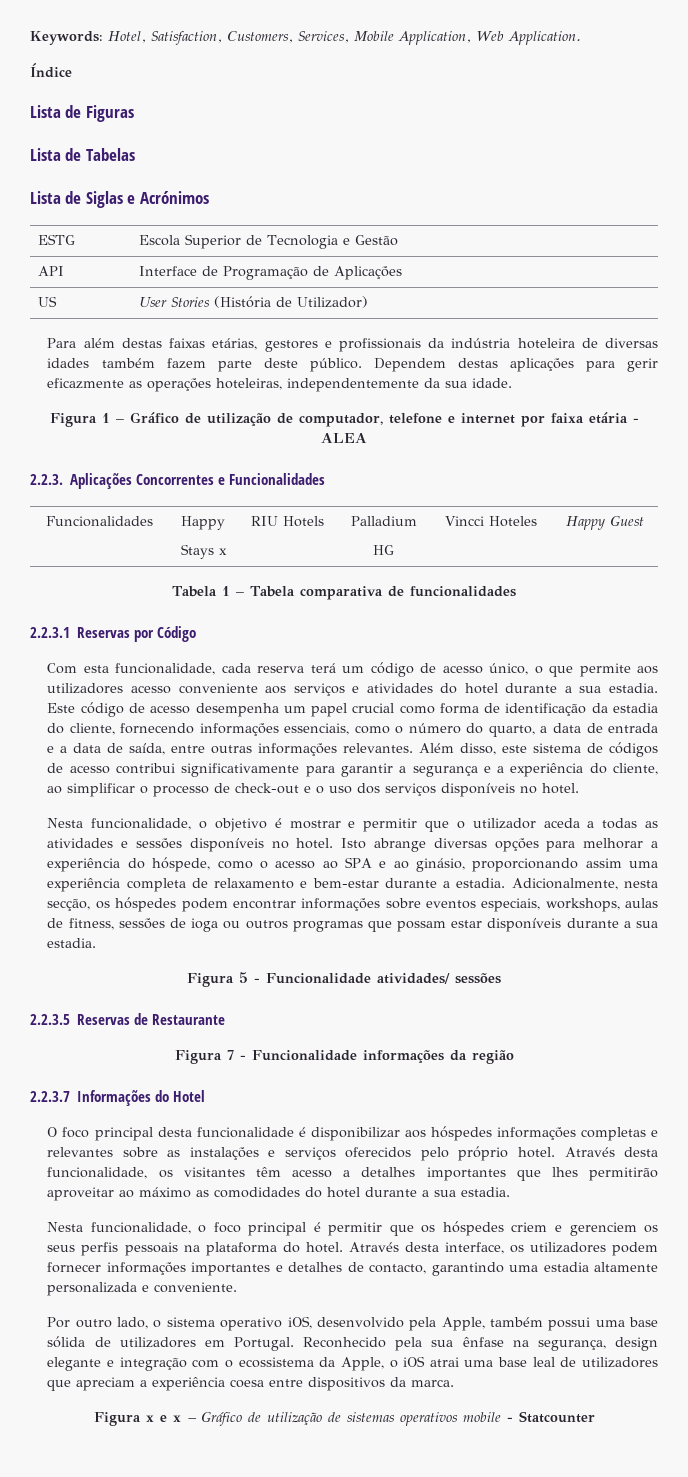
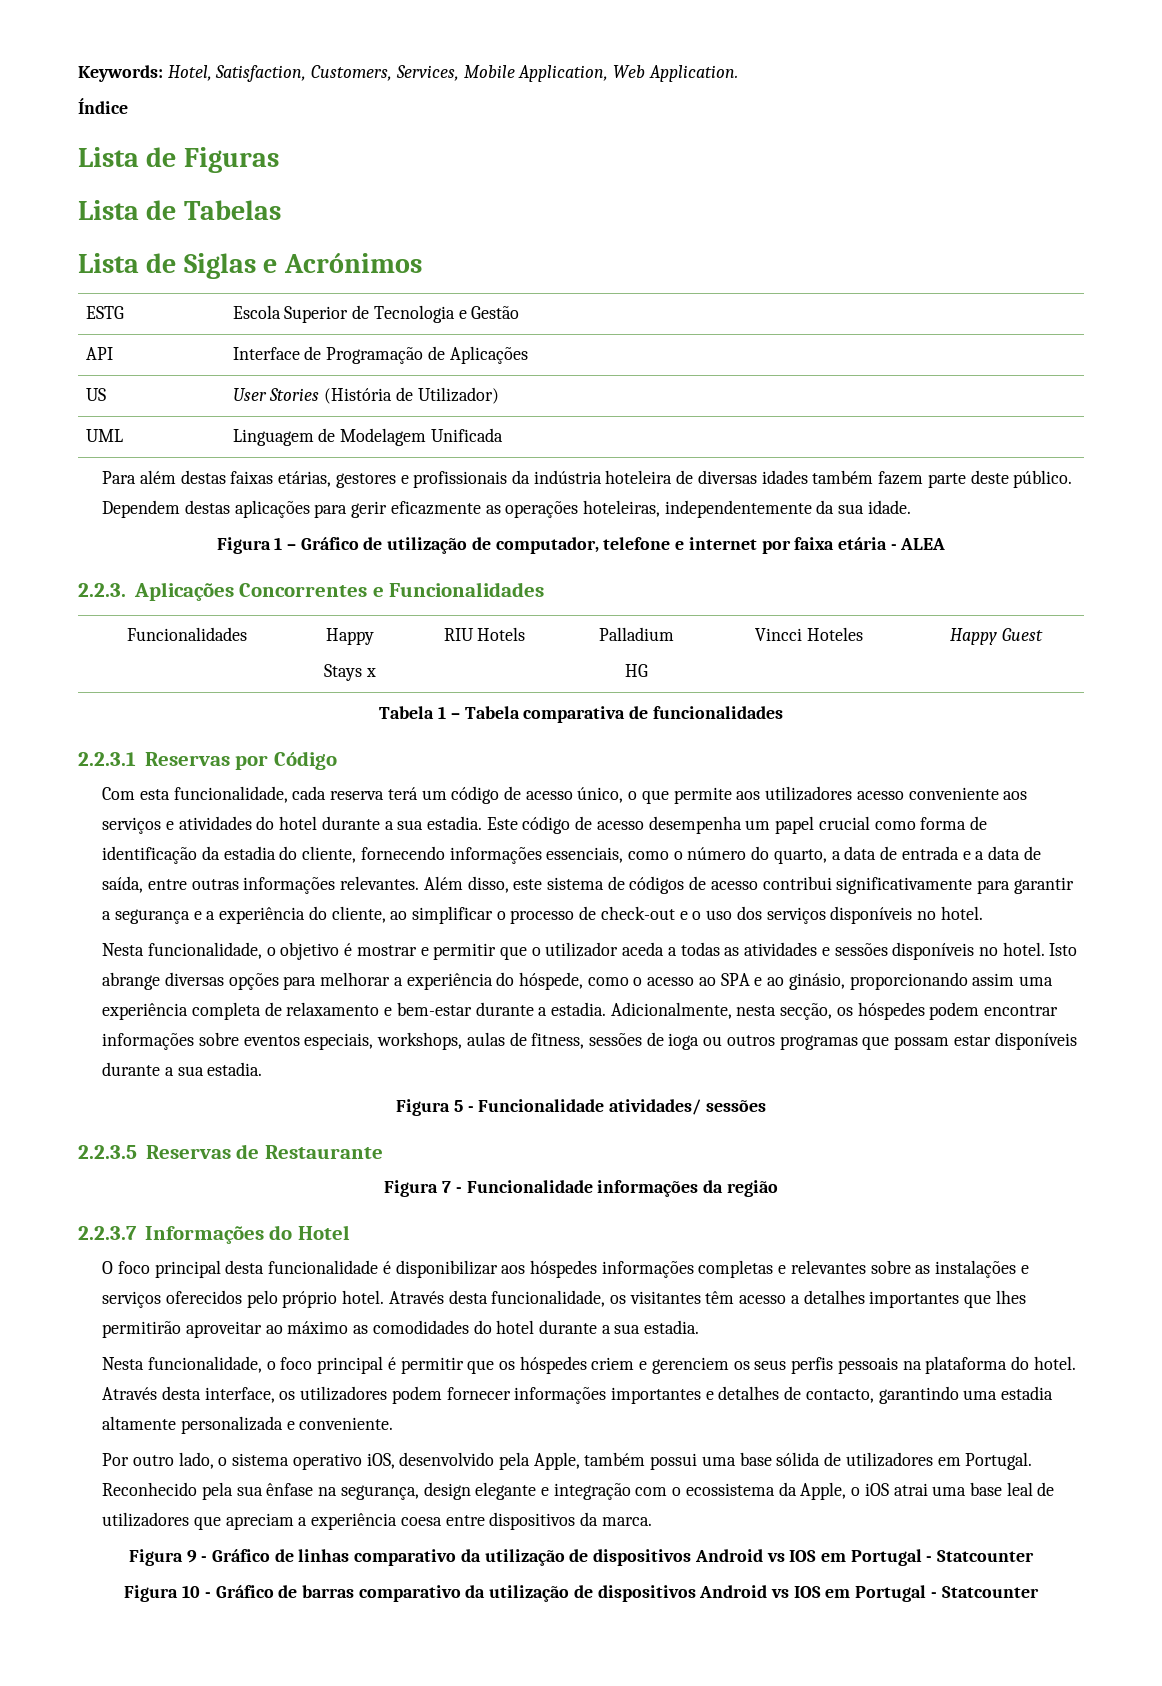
(368, 302) none -> [85,429,123,442] [232,428,503,446] // UML | Linguagem de Modelagem Unificada
[145,1412,501,1426] x e x – Gráfico de utilização de sistemas operativos mobile -> [186,1549,1035,1566] [124,1585,927,1602] 9 - Gráfico de linhas comparativo da utilização de dispositivos Android vs IOS em Portugal - Statcounter // Figura 10 - Gráfico de barras comparativo da utilização de dispositivos Android vs IOS em Portugal

